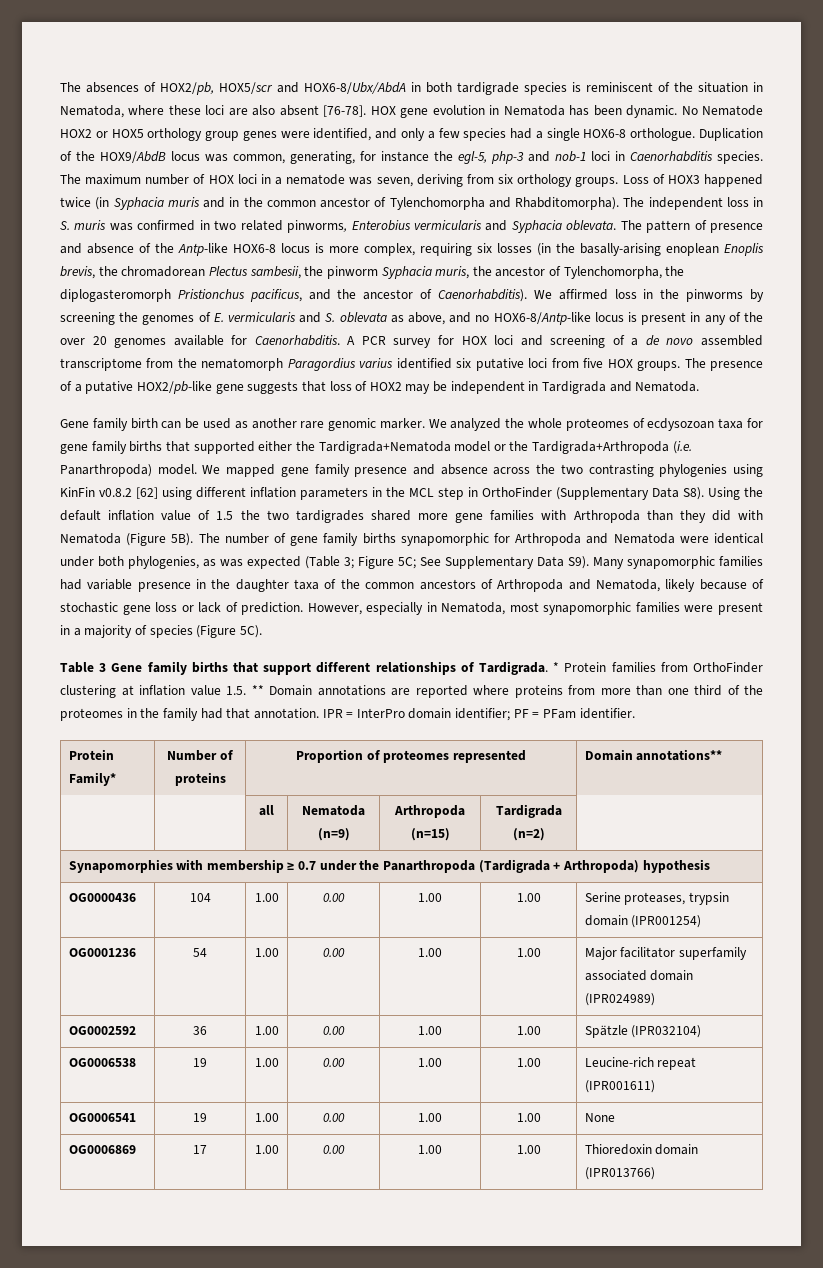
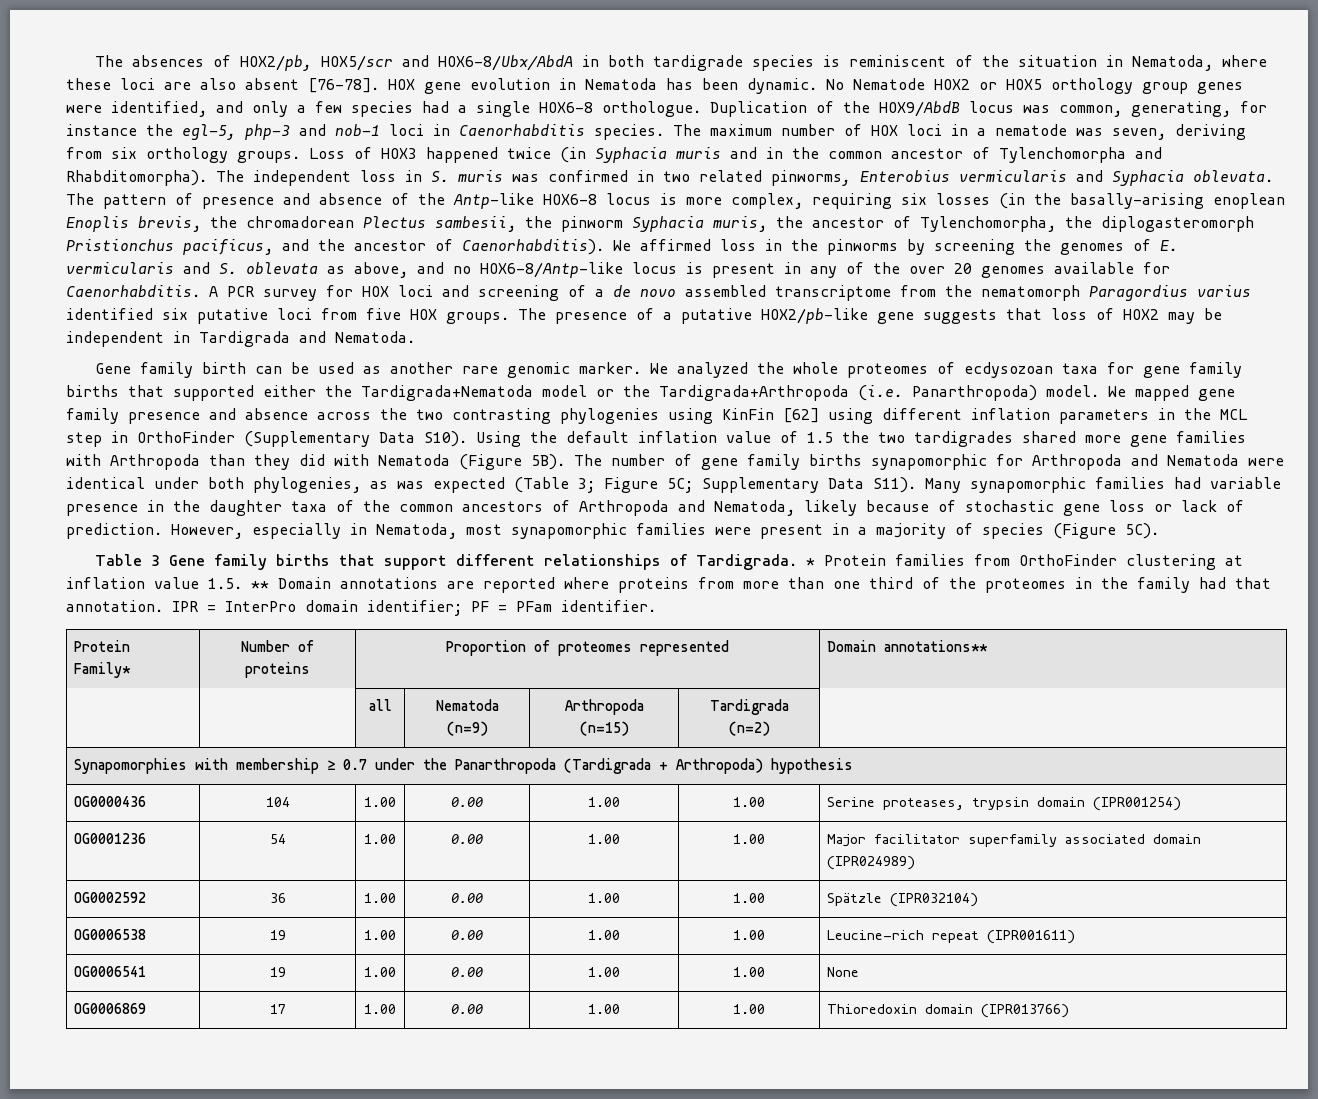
[99,488,132,497] v0.8.2 -> (774, 414) none
[683,487,704,500] S8). -> [424,431,467,447] S10).
[420,557,441,566] See -> (693, 485) none
[568,556,589,569] S9). -> [873,477,916,493] S11).

